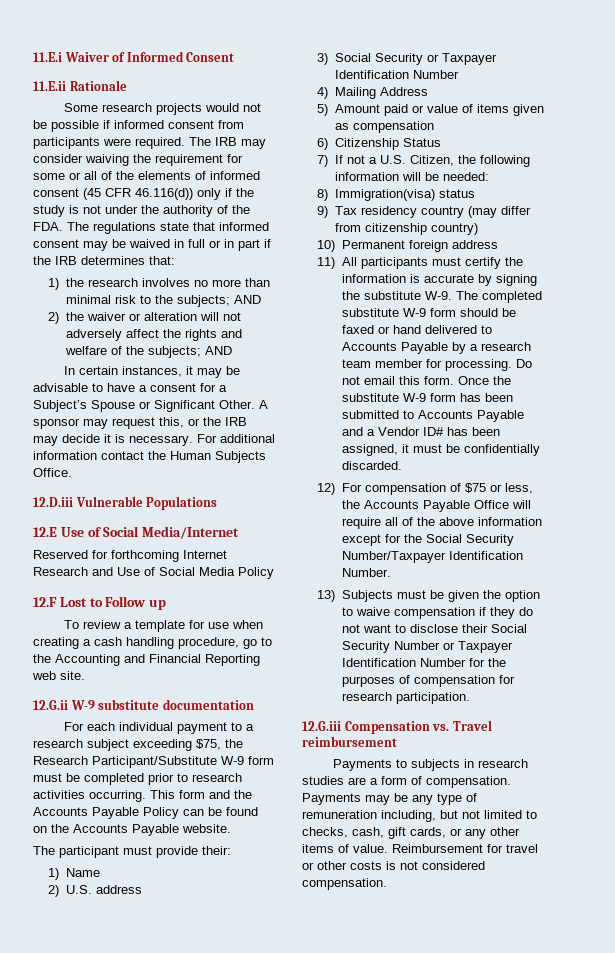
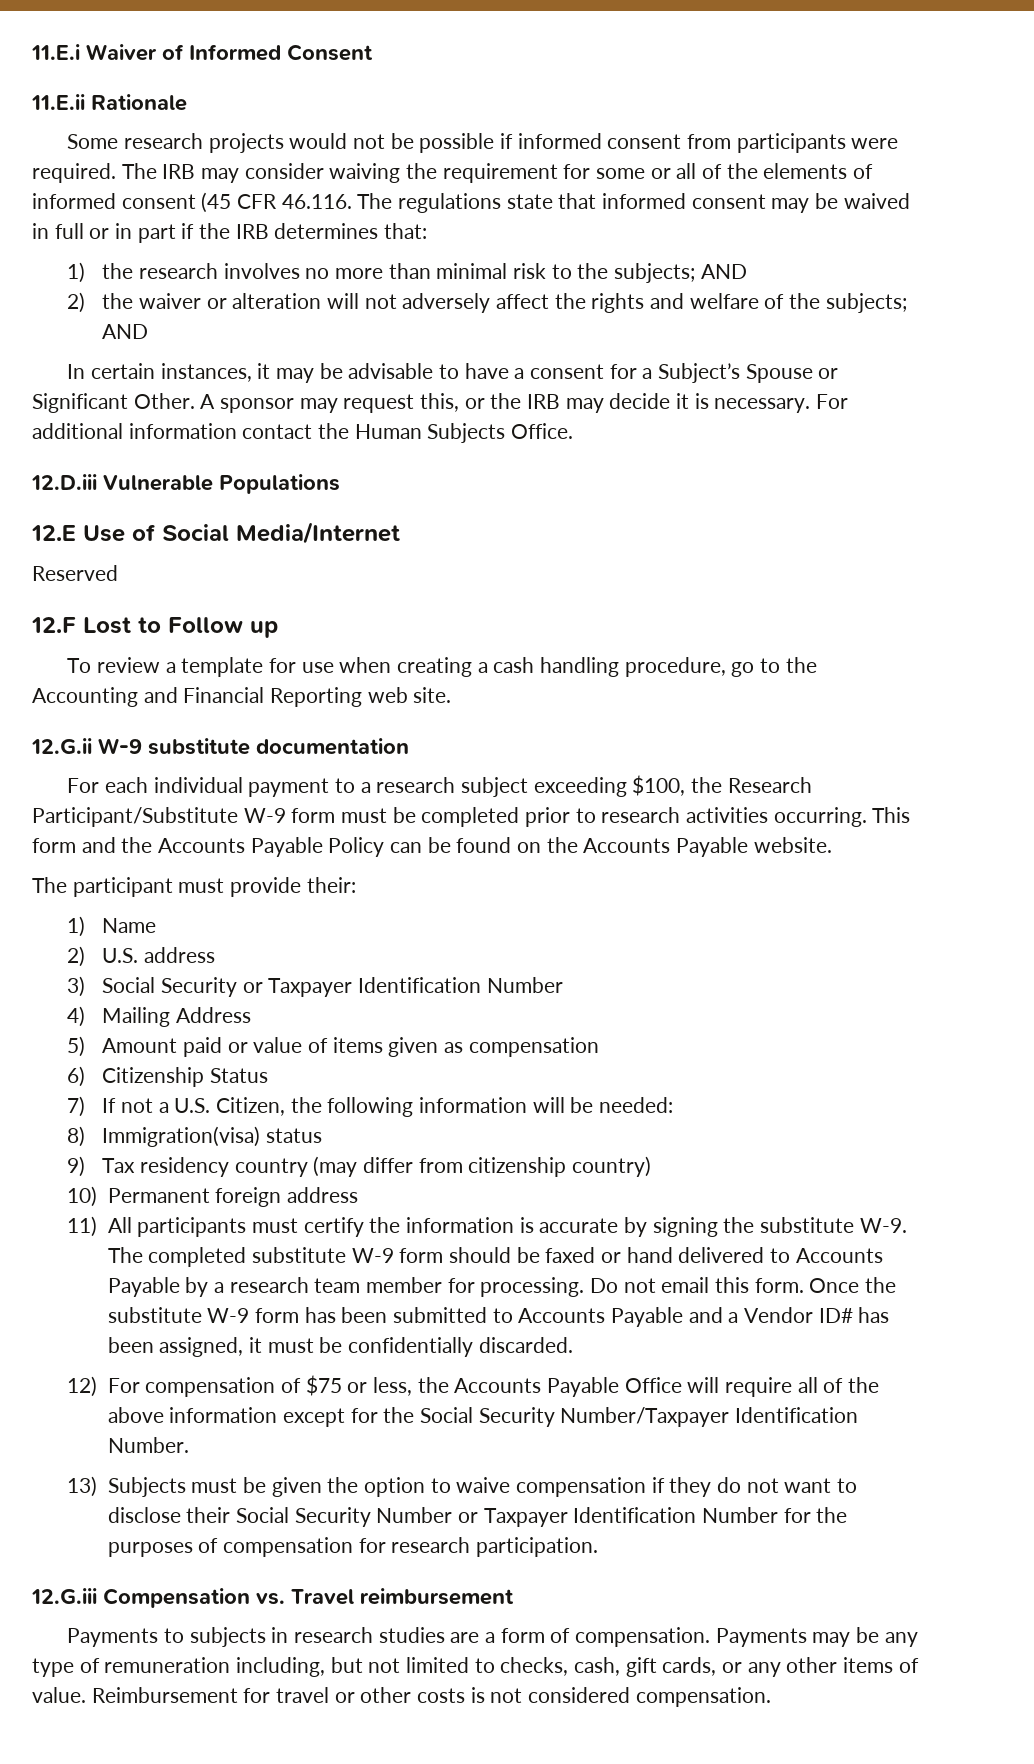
[135,188,254,200] [33,205,250,217] [33,222,63,231] 46.116(d)) only if the study is not under the authority of the FDA. -> [281,194,352,209] 46.116.
[92,550,227,562] [33,567,274,579] for forthcoming Internet Research and Use of Social Media Policy -> (118, 573) none
[196,739,221,750] $75, -> [632,775,686,796] $100,

